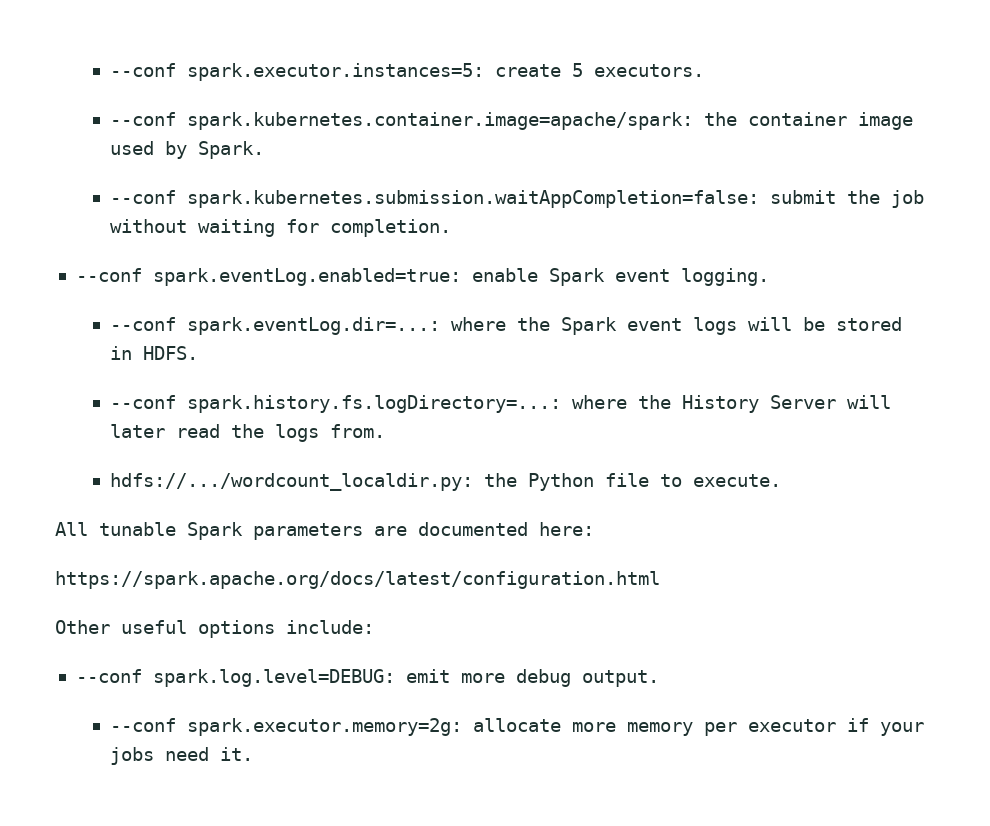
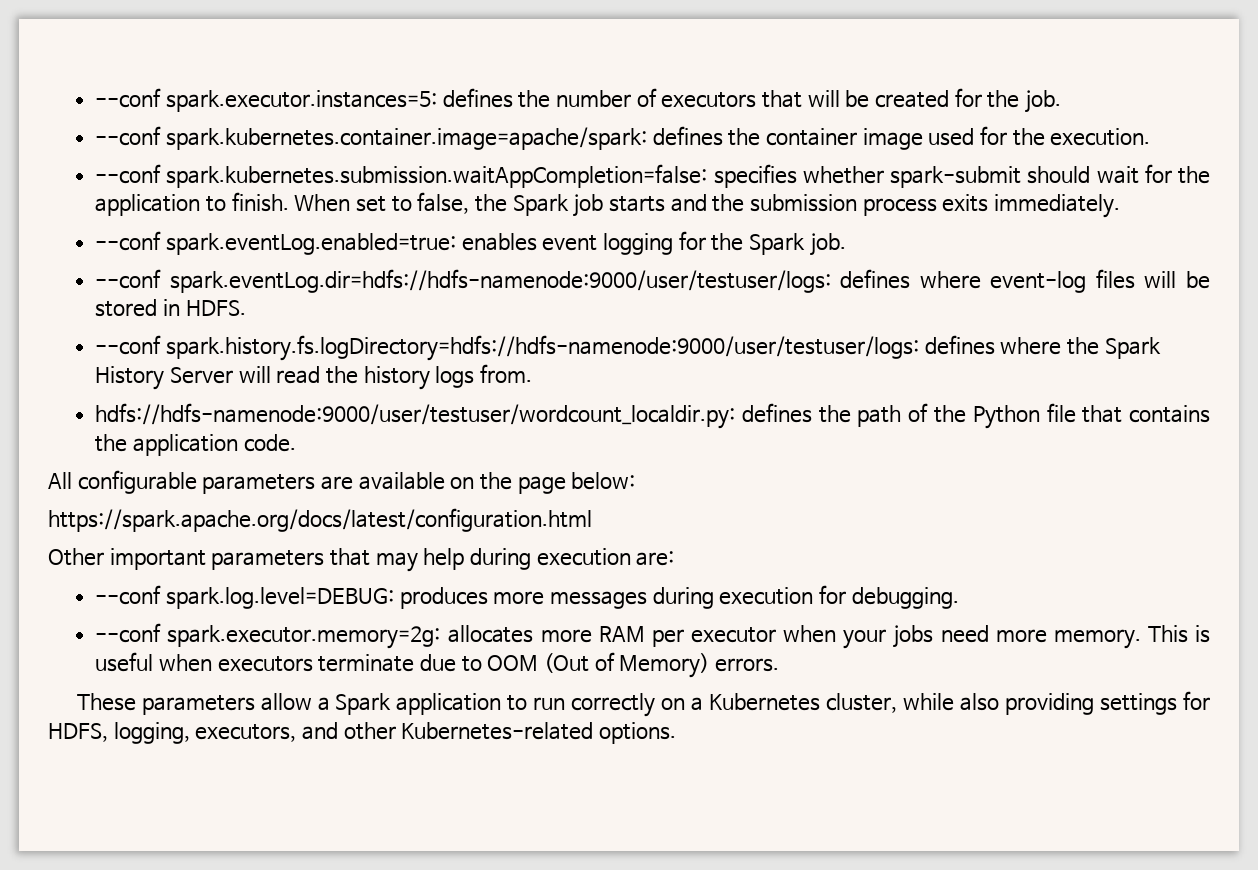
[495,63,705,77] create 5 executors. -> [442,88,1061,113] defines the number of executors that will be created for the job.
(694, 121) none -> [652,126,723,146] defines
[165,141,265,159] by Spark. -> [979,126,1151,146] for the execution.
[770,190,925,208] [110,219,452,237] [75,268,769,286] [110,317,738,335] submit the job without waiting for completion. // --conf spark.eventLog.enabled=true: enable Spark event logging. // --conf spark.eventLog.dir=...: where the Spark event logs -> [713,164,1210,188] [95,192,1120,218] [95,231,846,256] [95,269,1135,293] specifies whether spark-submit should wait for the application to finish. When set to false, the Spark job starts and the submission process exits immediately. // --conf spark.eventLog.enabled=true: enables event logging for the Spark job. // --conf spark.eventLog.dir=hdfs://hdfs-namenode:9000/user/testuser/logs: defines where event-log files
[187,395,672,413] spark.history.fs.logDirectory=...: where the -> [165,335,1161,361] spark.history.fs.logDirectory=hdfs://hdfs-namenode:9000/user/testuser/logs: defines where the Spark
[110,424,166,438] later -> (271, 374) none
(265, 431) none -> [363,366,430,390] history
[110,473,782,491] [55,522,594,540] [55,571,660,589] [55,620,374,638] [75,669,659,687] hdfs://.../wordcount_localdir.py: the Python file to execute. // All tunable Spark parameters are documented here: // https://spark.apache.org/docs/latest/configuration.html // Other useful options include: // --conf spark.log.level=DEBUG: emit more debug output. -> [95,403,1211,429] [95,434,296,456] [48,470,636,494] [48,508,592,532] [48,548,675,572] [95,585,959,609] hdfs://hdfs-namenode:9000/user/testuser/wordcount_localdir.py: defines the path of the Python file that contains the application code. // All configurable parameters are available on the page below: // https://spark.apache.org/docs/latest/configuration.html // Other important parameters that may help during execution are: // --conf spark.log.level=DEBUG: produces more messages during execution for debugging.
[473,718,694,736] allocate more memory -> [447,625,645,643] allocates more RAM
[847,718,870,732] if -> [783,625,837,643] when
[220,747,254,761] it. -> [995,625,1210,649] [95,652,779,678] [76,691,1210,717] [48,722,676,744] more memory. This is useful when executors terminate due to OOM (Out of Memory) errors. // These parameters allow a Spark application to run correctly on a Kubernetes cluster, while also providing settings for HDFS, logging, executors, and other Kubernetes-related options.

